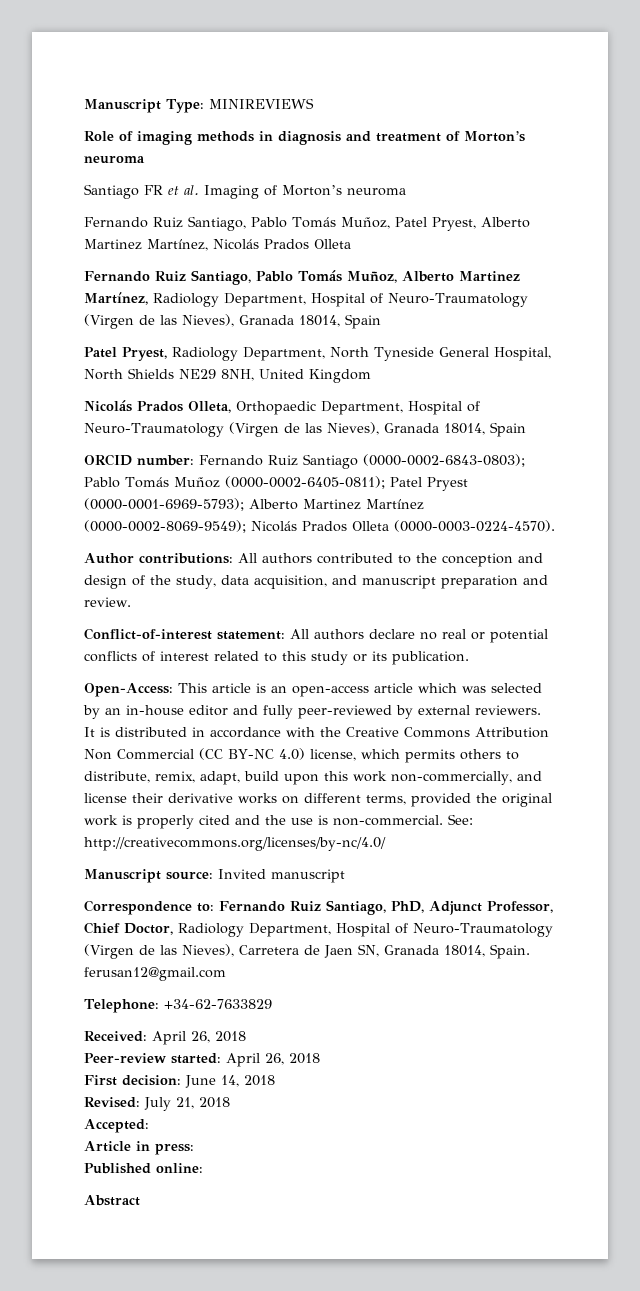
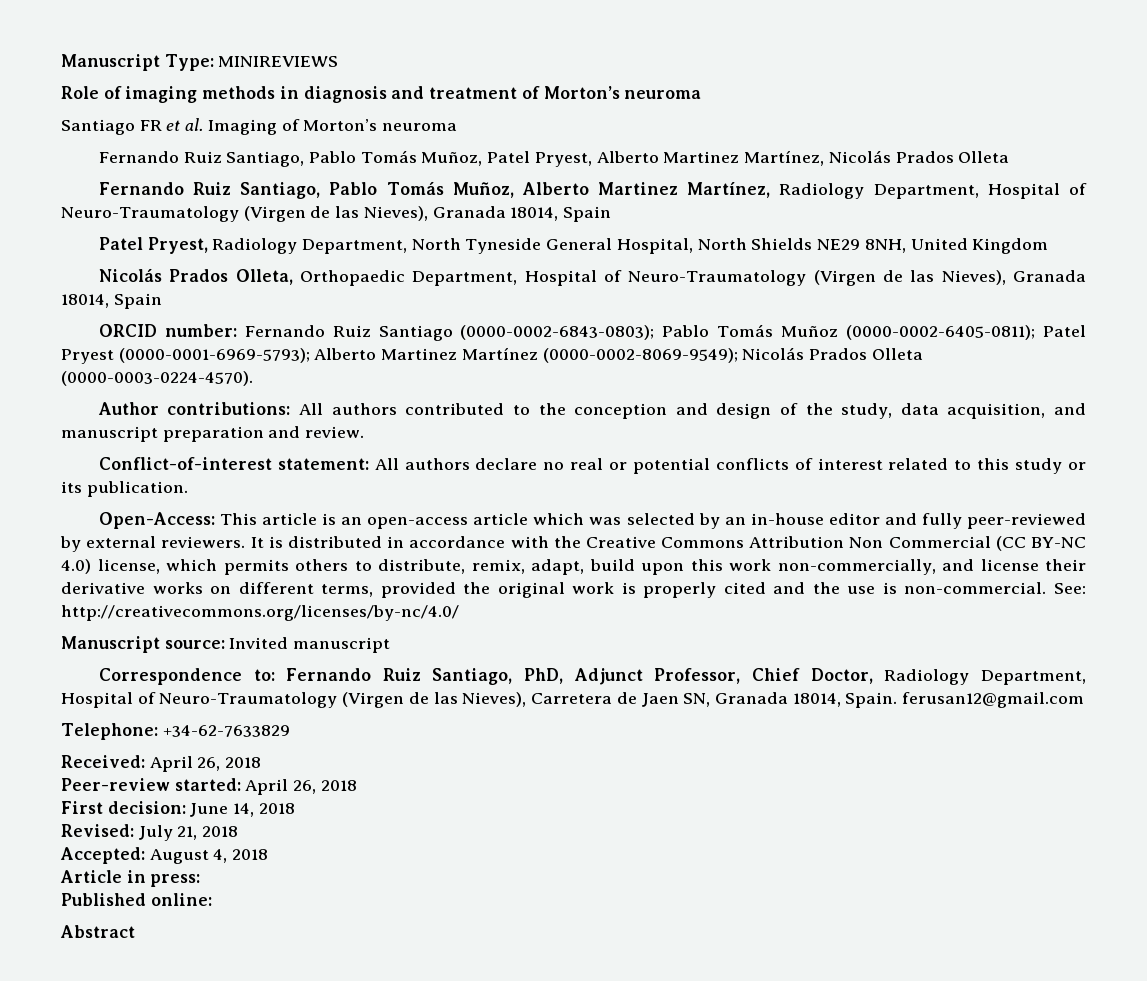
(149, 1126) none -> [149,849,269,864] August 4, 2018

